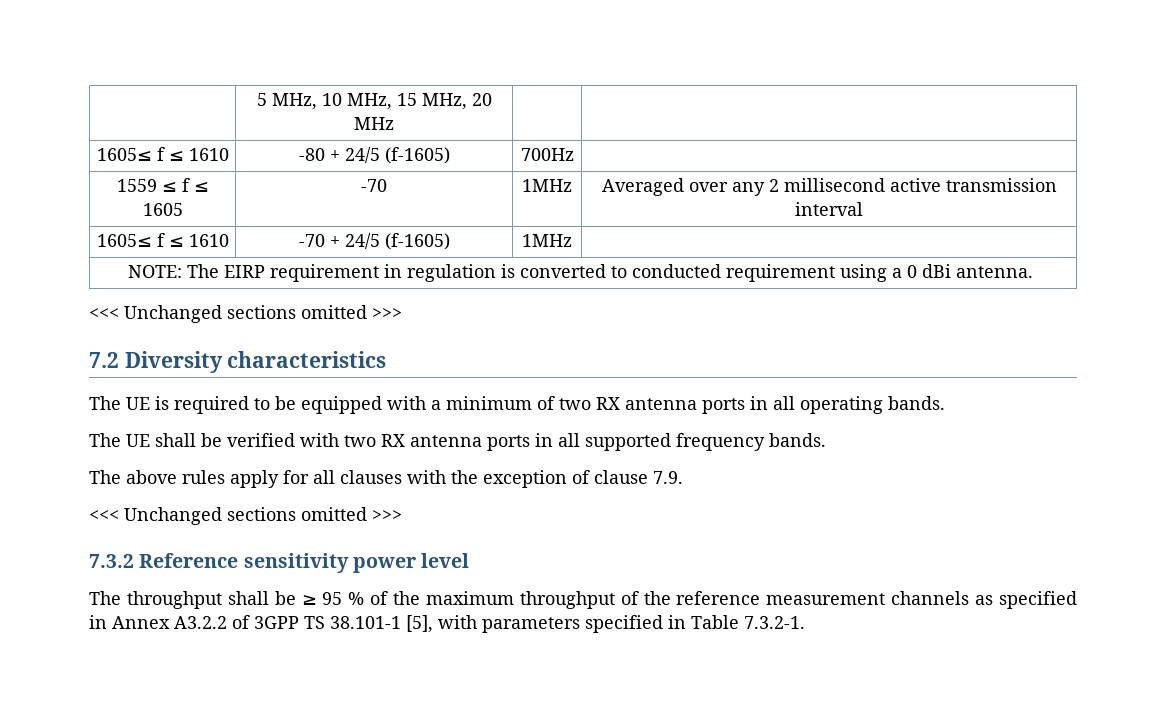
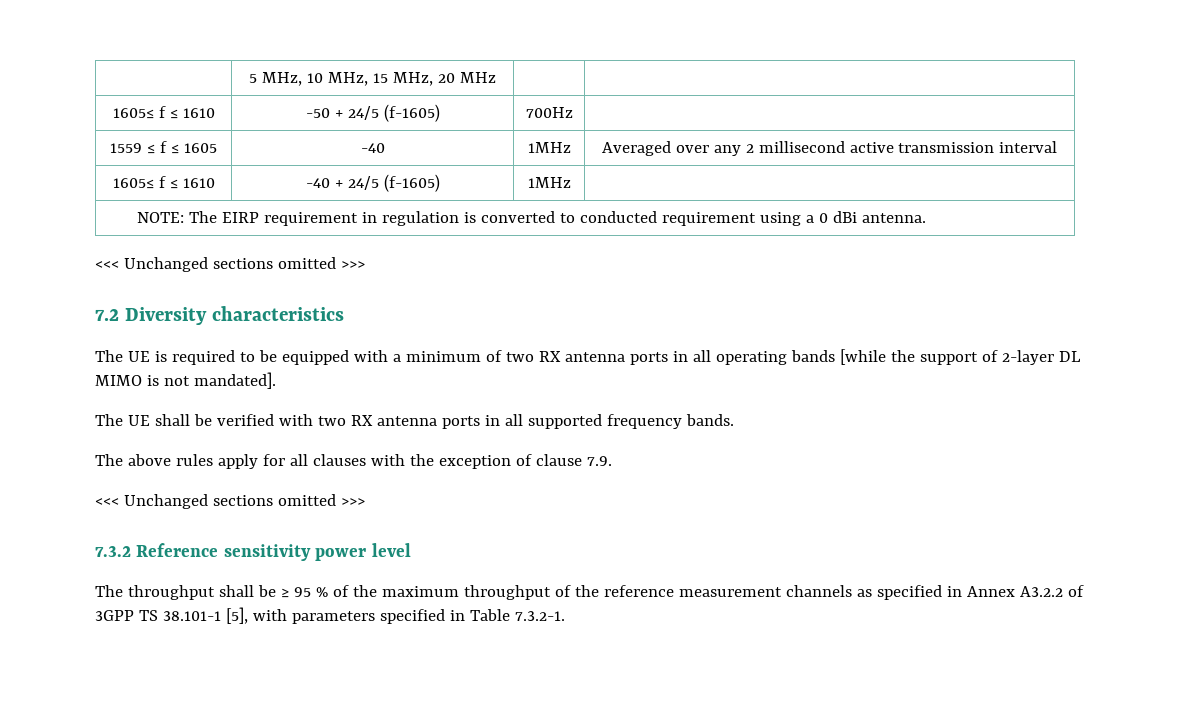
[298,148,325,161] -80 -> [305,108,330,118] -50
[361,179,387,192] -70 -> [360,143,385,153] -40
[298,234,325,247] -70 -> [305,178,330,188] -40
[888,396,945,410] bands. -> [790,349,1081,365] [95,372,276,389] bands [while the support of 2-layer DL MIMO is not mandated].

